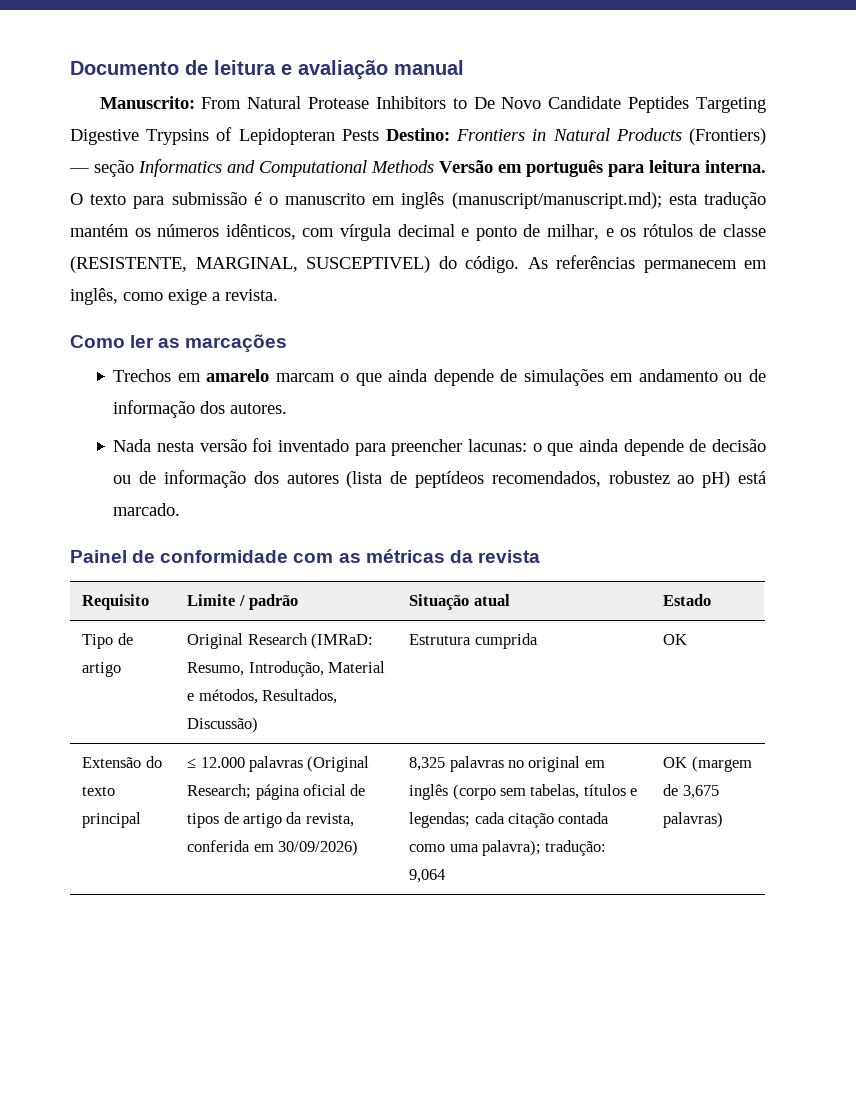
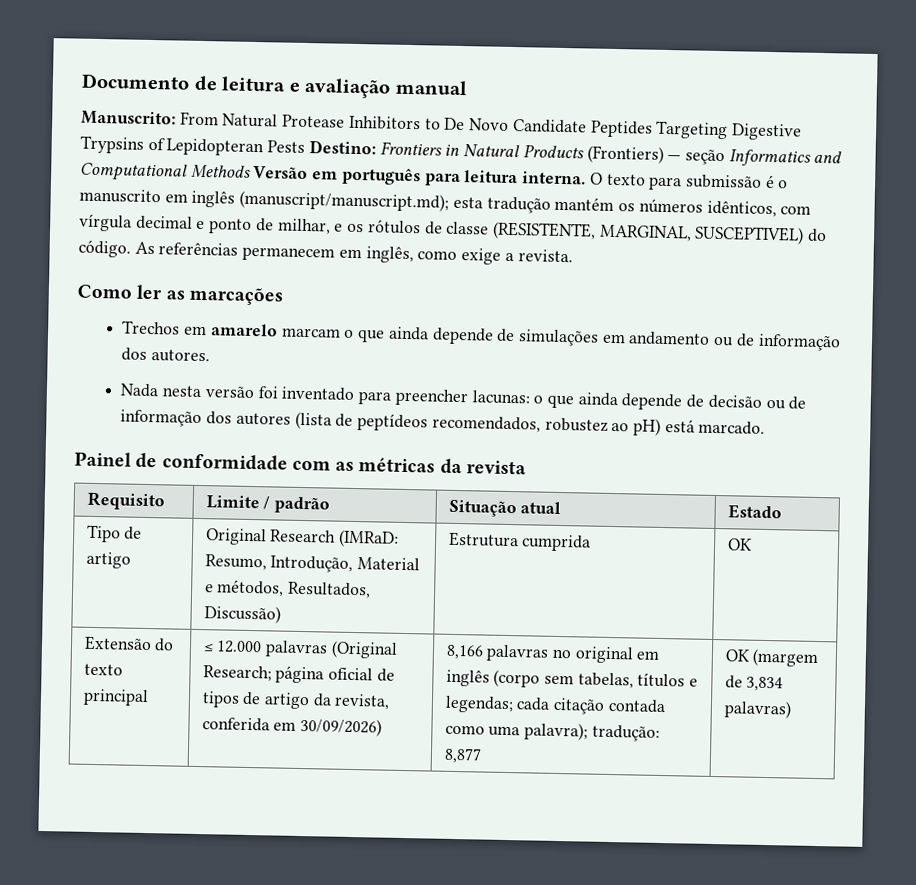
[409,757,446,771] 8,325 -> [445,644,484,660] 8,166
[409,869,446,883] 9,064 -> [443,747,482,764] 8,877
[682,785,719,799] 3,675 -> [746,676,784,692] 3,834

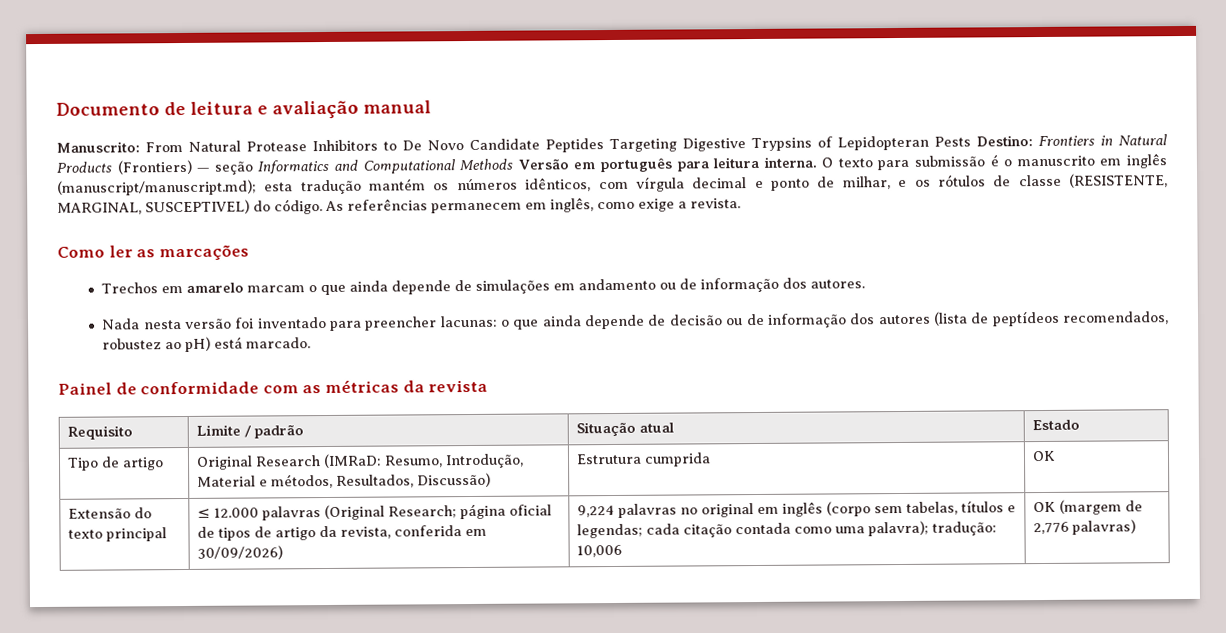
[445,644,484,660] 8,166 -> [576,504,615,518] 9,224
[443,747,482,764] 8,877 -> [576,544,622,558] 10,006
[746,676,784,692] 3,834 -> [1032,521,1069,535] 2,776

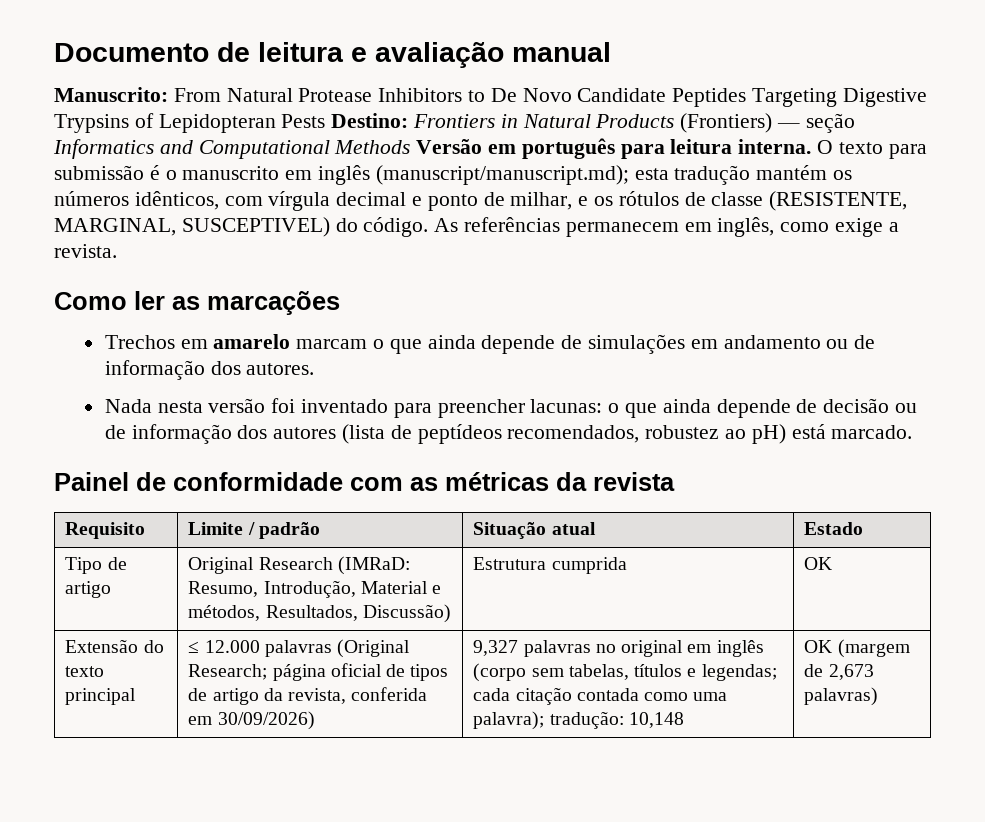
[576,504,615,518] 9,224 -> [473,640,519,656] 9,327
[576,544,622,558] 10,006 -> [628,712,684,728] 10,148
[1032,521,1069,535] 2,776 -> [828,664,874,680] 2,673

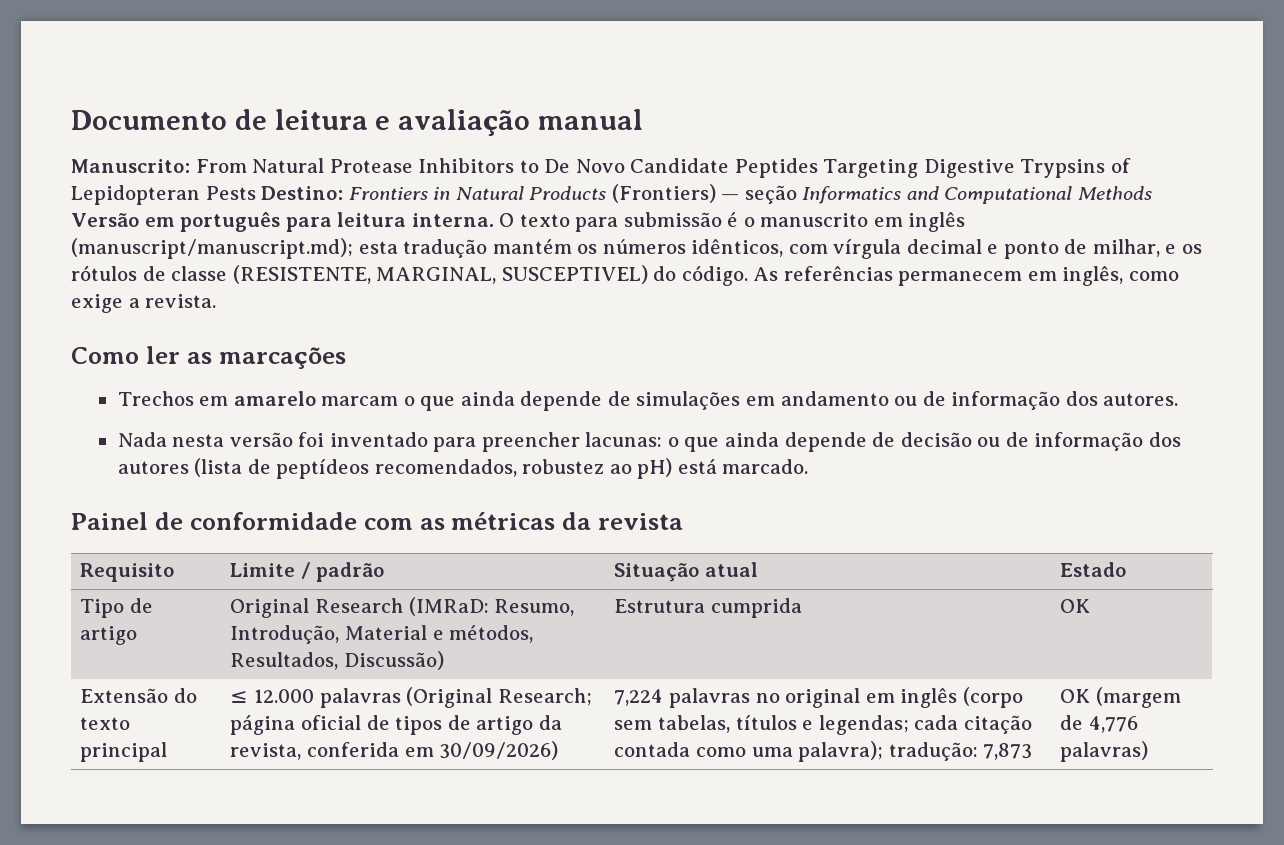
[473,640,519,656] 9,327 -> [614,689,664,706] 7,224
[628,712,684,728] 10,148 -> [983,743,1033,760] 7,873
[828,664,874,680] 2,673 -> [1089,716,1139,733] 4,776

